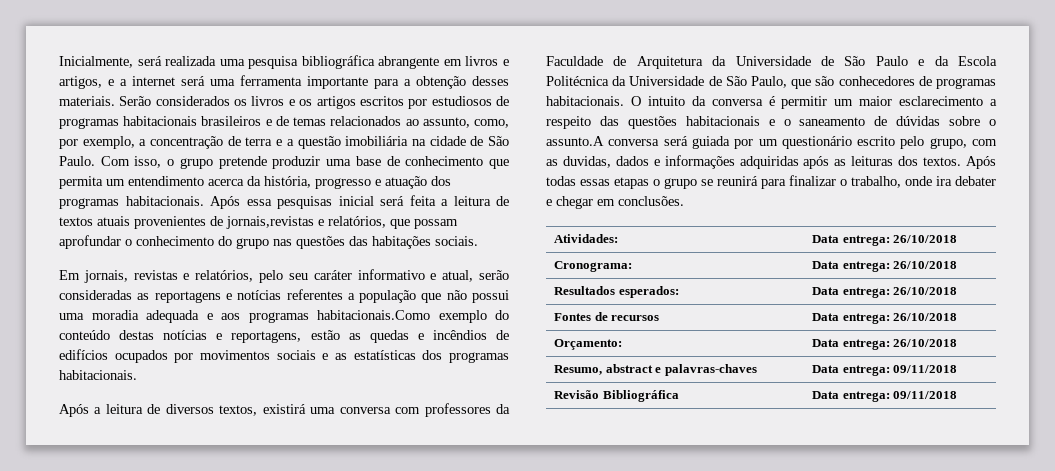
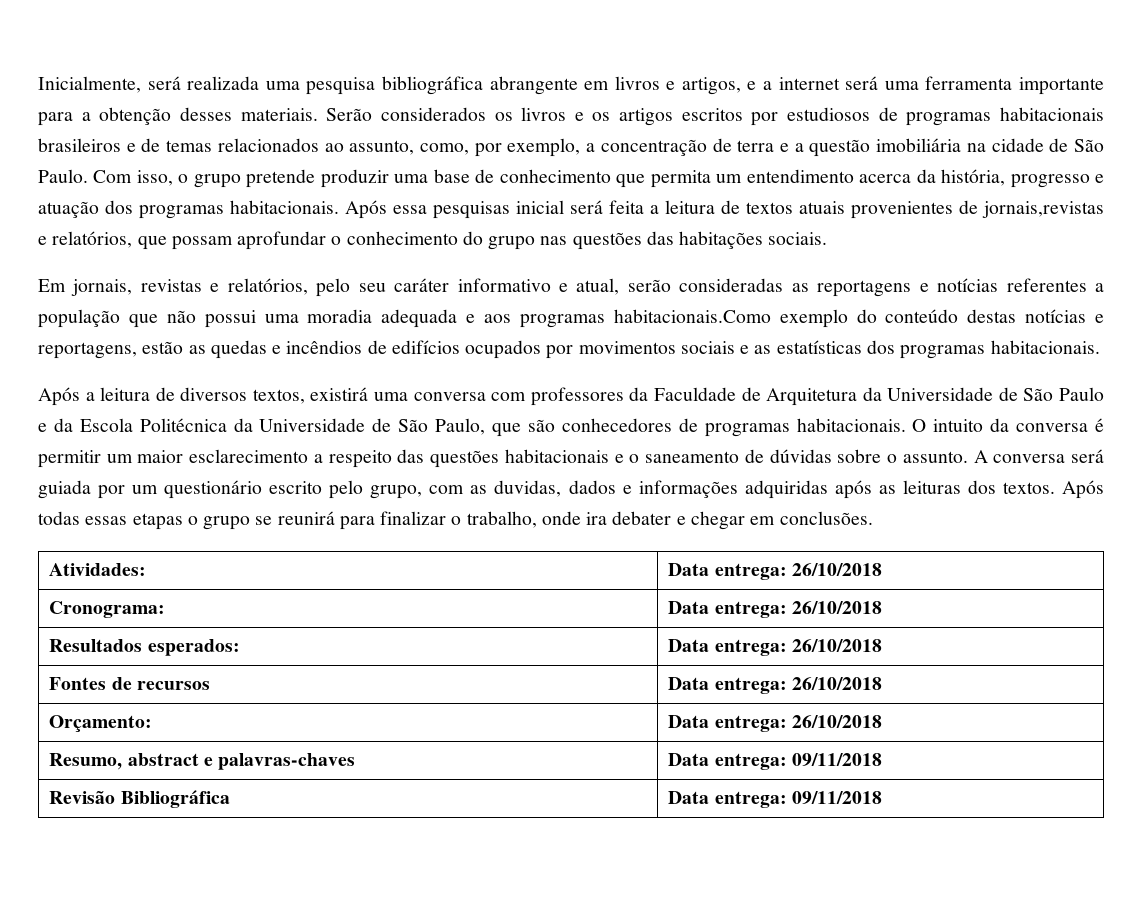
[546,136,604,146] assunto.A -> [902,450,988,463] assunto. A

